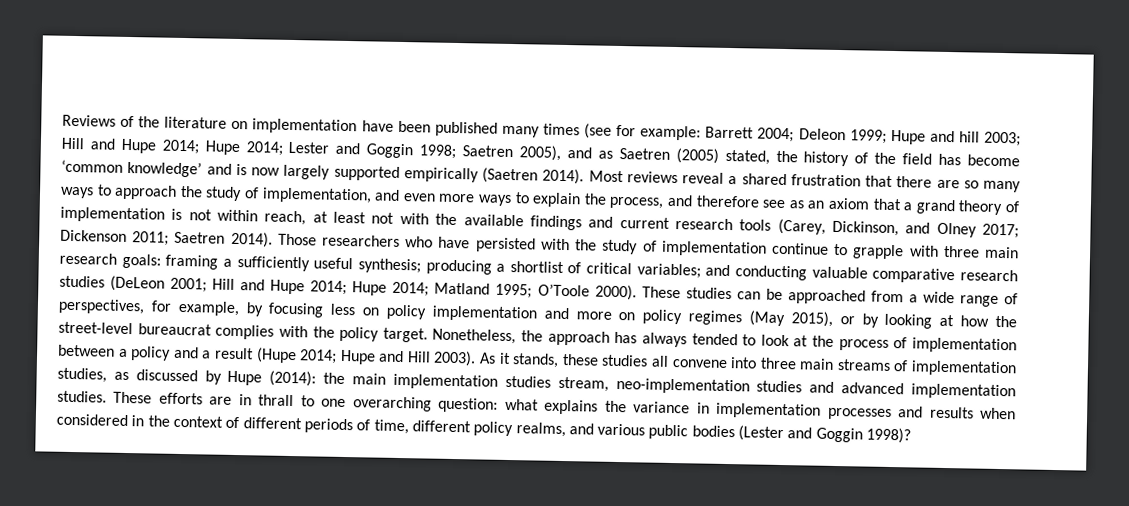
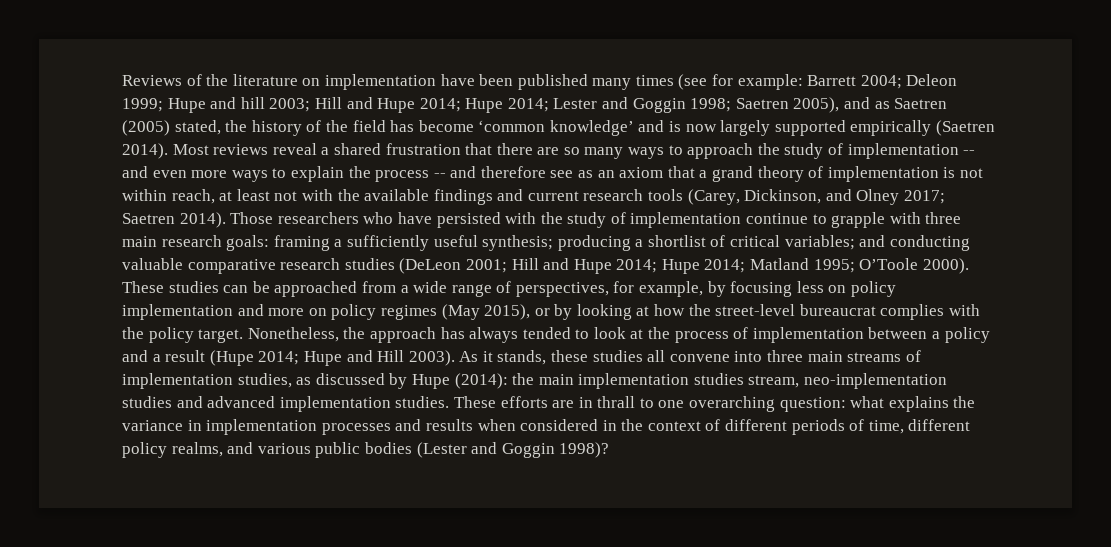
[261,187,372,204] implementation, -> [847,143,976,159] implementation --
[609,196,665,209] process, -> [375,170,446,182] process --
[60,229,170,246] Dickenson 2011; -> (946, 197) none

